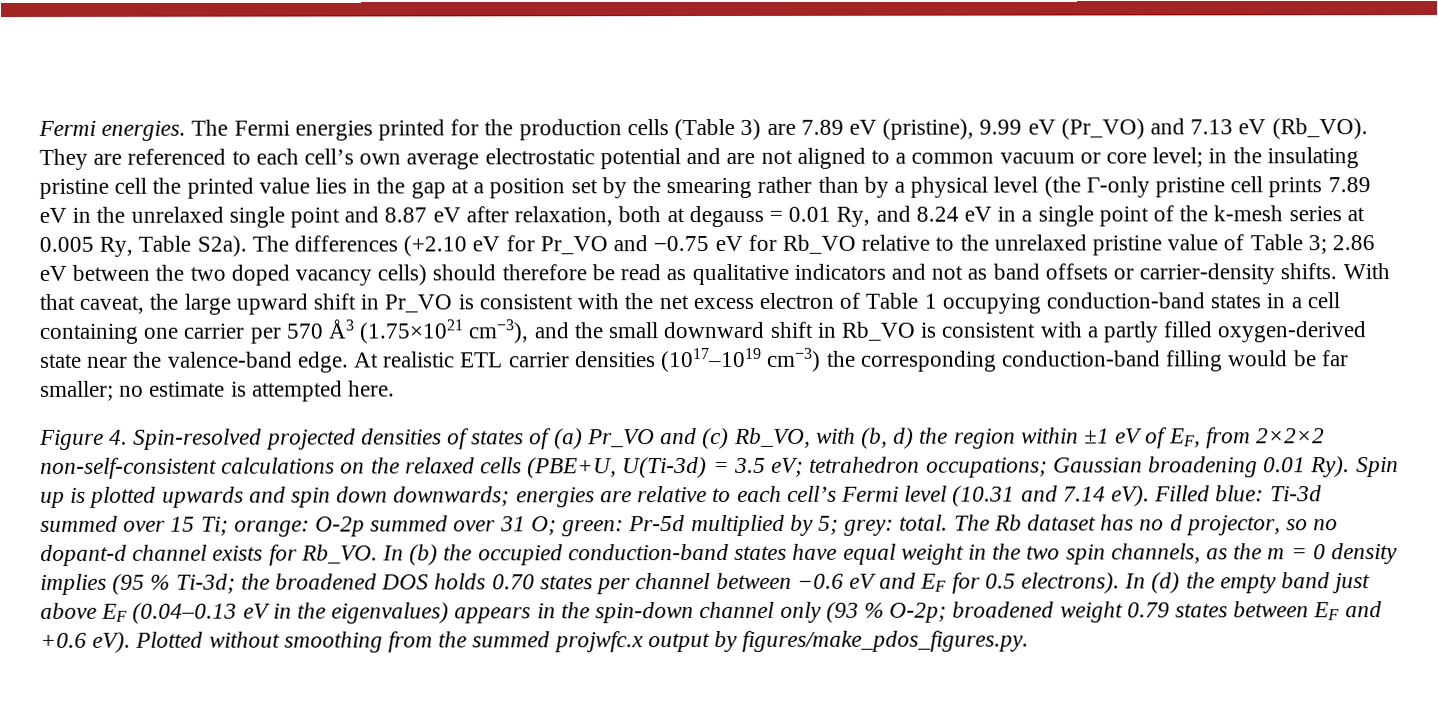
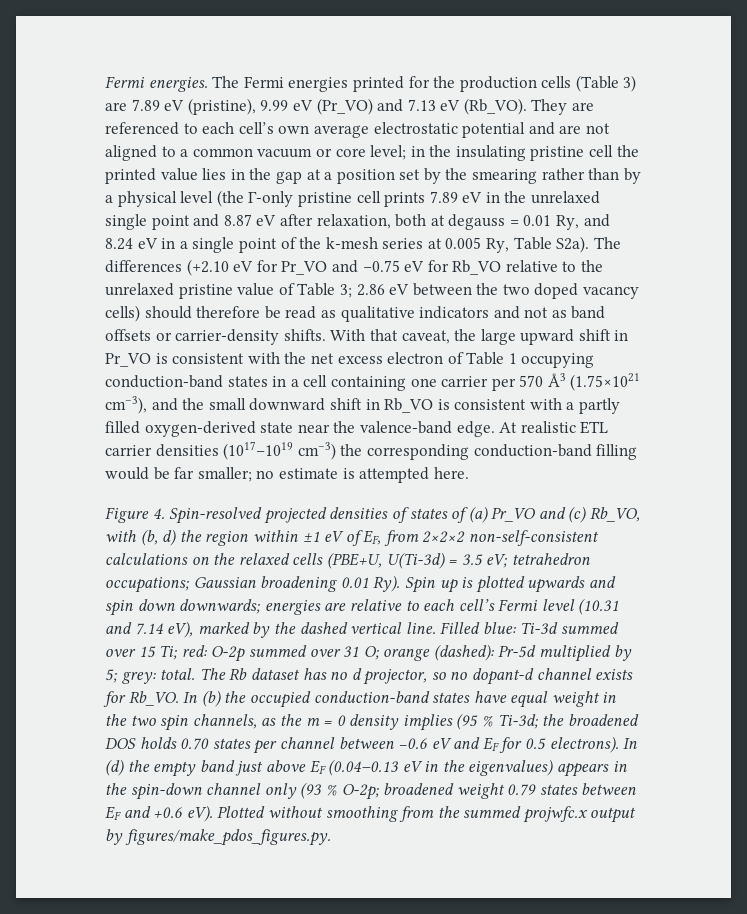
[1110,485,1150,507] eV). -> [167,621,436,638] eV), marked by the dashed vertical line.
[233,520,310,537] orange: -> [181,645,207,657] red:
[562,520,625,537] green: -> [383,644,494,661] orange (dashed):

